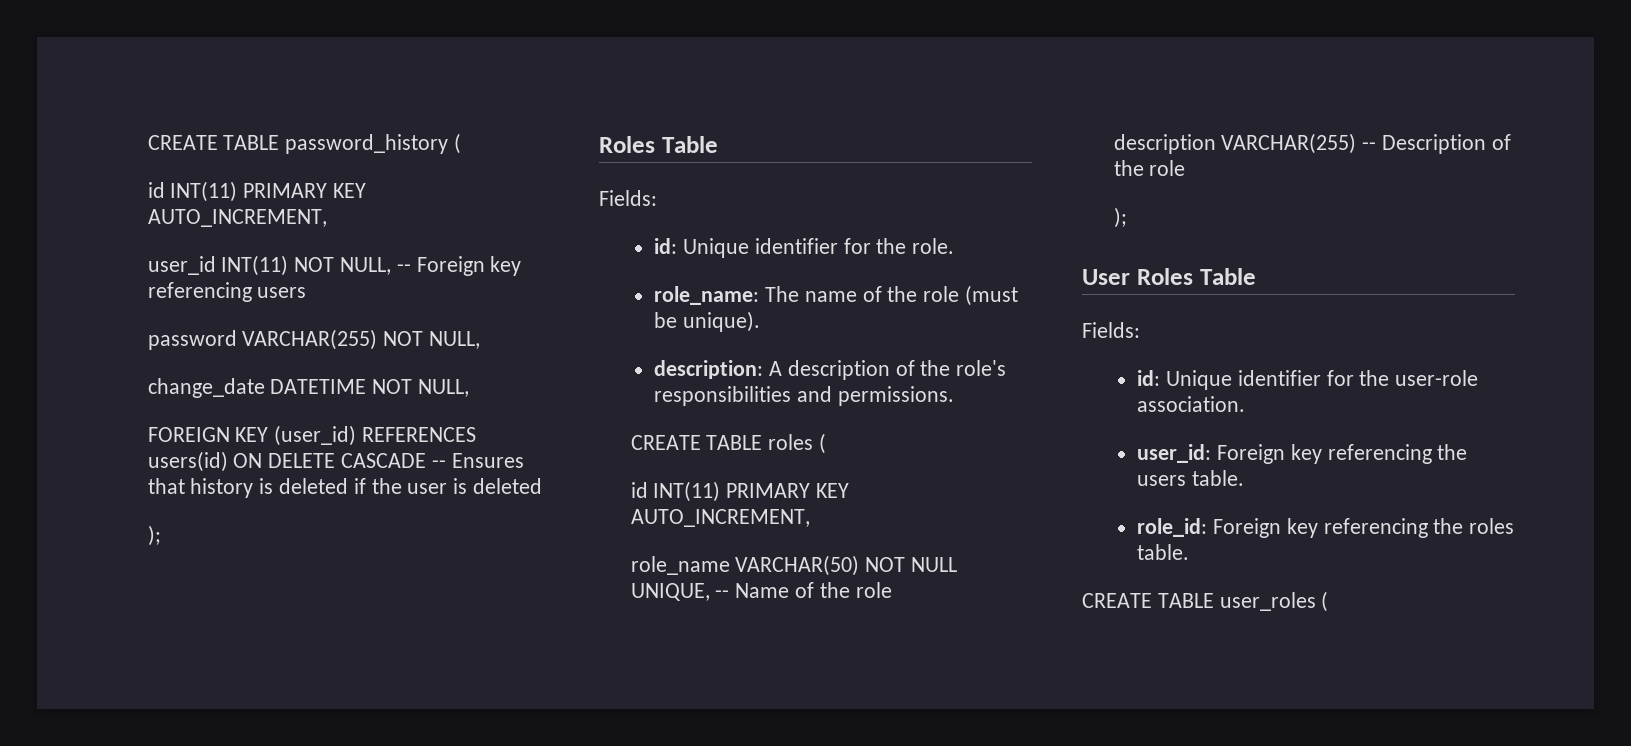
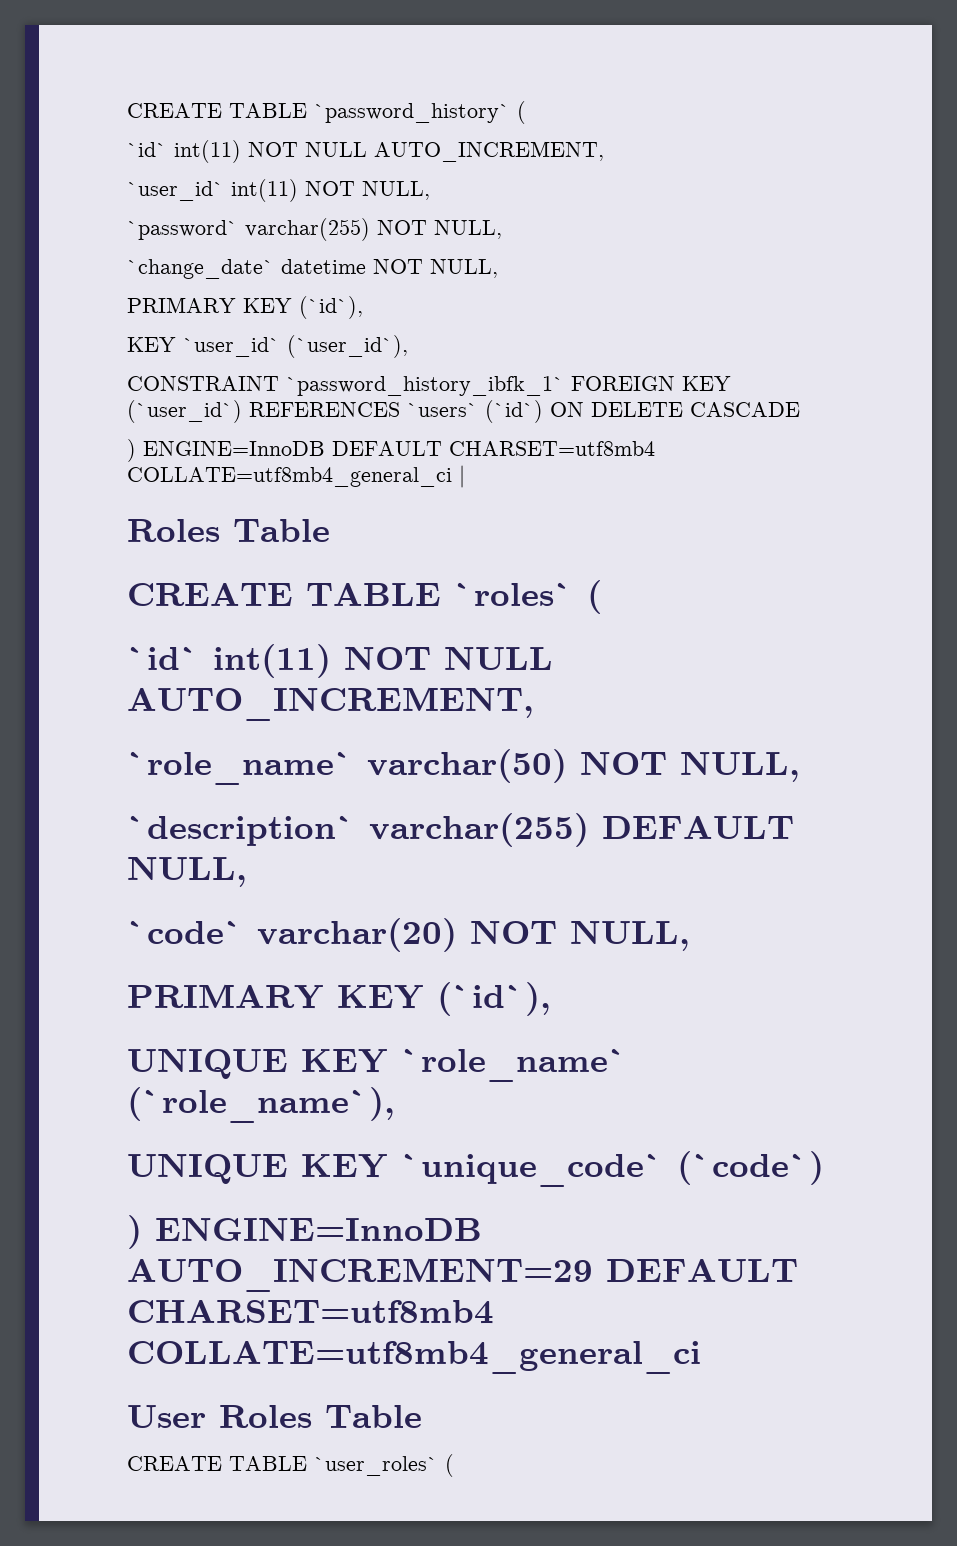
[147,133,461,154] [147,181,366,202] [147,209,327,227] [147,255,522,276] [147,282,307,302] [147,329,480,350] [147,378,469,398] [147,425,476,446] [147,451,524,472] [147,478,543,498] [147,525,161,546] [599,136,718,153] [599,190,657,206] [654,238,955,258] [654,285,1019,306] [654,311,761,332] [654,360,1007,380] [654,386,954,406] [630,433,826,454] [630,481,849,502] [630,509,810,527] [630,555,957,576] [630,582,892,601] [1113,133,1511,154] [1113,160,1186,176] [1113,207,1127,228] [1082,268,1256,285] [1082,322,1140,338] [1137,370,1479,390] [1137,396,1246,412] [1137,444,1468,464] [1137,470,1245,486] [1137,518,1515,538] [1137,544,1190,560] [1082,592,1316,611] CREATE TABLE password_history ( // id INT(11) PRIMARY KEY AUTO_INCREMENT, // user_id INT(11) NOT NULL, -- Foreign key referencing users // password VARCHAR(255) NOT NULL, // change_date DATETIME NOT NULL, // FOREIGN KEY (user_id) REFERENCES users(id) ON DELETE CASCADE -- Ensures that history is deleted if the user is deleted // ); // Roles Table // Fields: // id: Unique identifier for the role. // role_name: The name of the role (must be unique). // description: A description of the role's responsibilities and permissions. // CREATE TABLE roles ( // id INT(11) PRIMARY KEY AUTO_INCREMENT, // role_name VARCHAR(50) NOT NULL UNIQUE, -- Name of the role // description VARCHAR(255) -- Description of the role // ); // User Roles Table // Fields: // id: Unique identifier for the user-role association. // user_id: Foreign key referencing the users table. // role_id: Foreign key referencing the roles table. // CREATE TABLE user_roles -> [127,101,526,124] [127,140,604,163] [127,179,430,202] [127,218,502,241] [127,259,498,279] [127,296,363,319] [127,335,408,358] [127,376,731,396] [127,400,800,423] [127,439,655,462] [127,465,465,488] [127,519,330,542] [127,580,602,614] [127,644,553,678] [127,687,534,721] [127,749,800,785] [127,813,794,847] [127,857,247,887] [127,918,690,952] [127,982,551,1016] [127,1048,628,1082] [127,1087,395,1123] [127,1151,824,1187] [127,1215,482,1249] [127,1258,798,1292] [127,1300,494,1324] [127,1341,701,1374] [127,1405,422,1428] [127,1456,438,1476] CREATE TABLE `password_history` ( // `id` int(11) NOT NULL AUTO_INCREMENT, // `user_id` int(11) NOT NULL, // `password` varchar(255) NOT NULL, // `change_date` datetime NOT NULL, // PRIMARY KEY (`id`), // KEY `user_id` (`user_id`), // CONSTRAINT `password_history_ibfk_1` FOREIGN KEY (`user_id`) REFERENCES `users` (`id`) ON DELETE CASCADE // ) ENGINE=InnoDB DEFAULT CHARSET=utf8mb4 COLLATE=utf8mb4_general_ci | // Roles Table // CREATE TABLE `roles` ( // `id` int(11) NOT NULL AUTO_INCREMENT, // `role_name` varchar(50) NOT NULL, // `description` varchar(255) DEFAULT NULL, // `code` varchar(20) NOT NULL, // PRIMARY KEY (`id`), // UNIQUE KEY `role_name` (`role_name`), // UNIQUE KEY `unique_code` (`code`) // ) ENGINE=InnoDB AUTO_INCREMENT=29 DEFAULT CHARSET=utf8mb4 COLLATE=utf8mb4_general_ci // User Roles Table // CREATE TABLE `user_roles`

